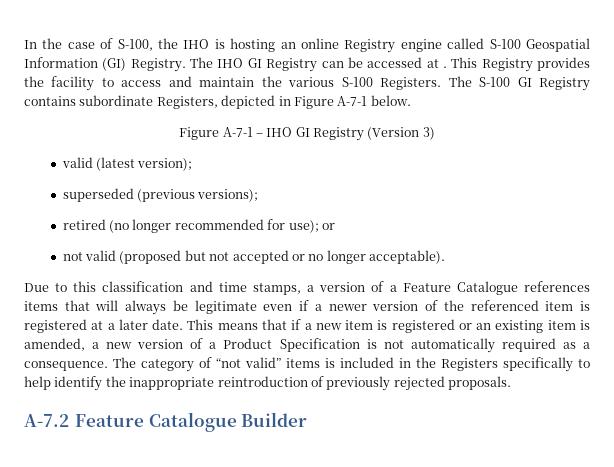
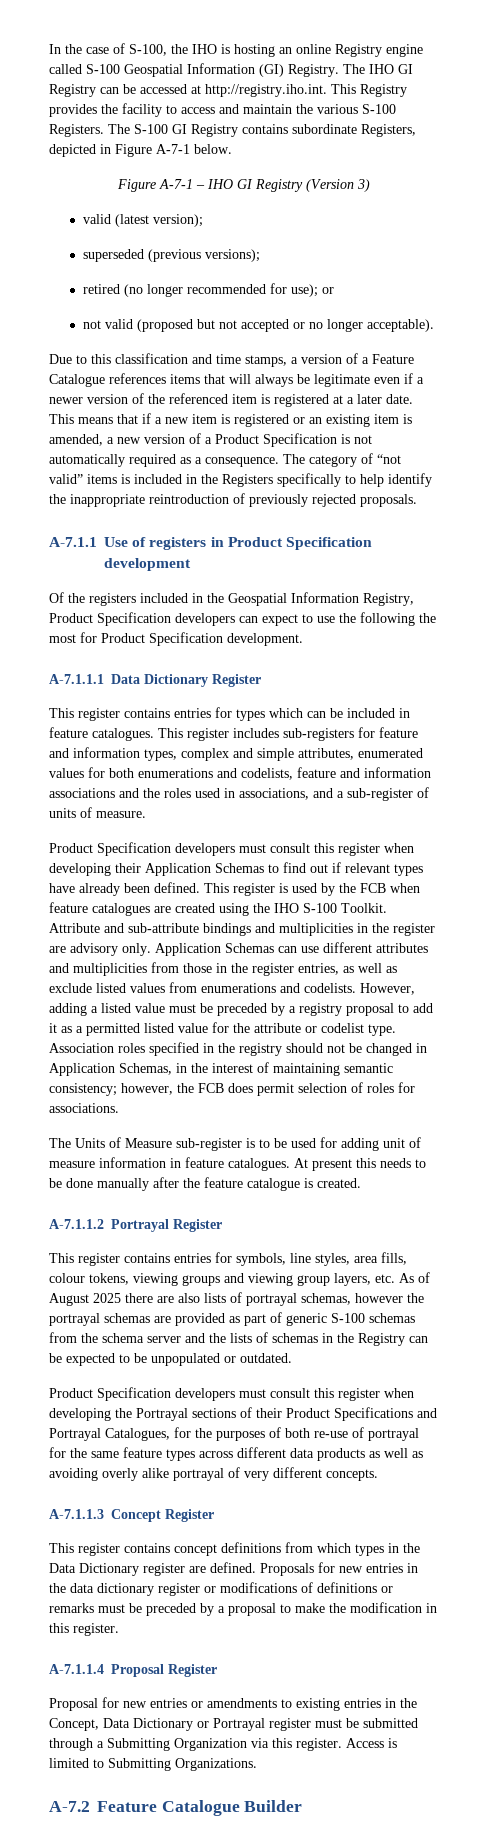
[442,66,447,68] . -> [205,84,327,97] http://registry.iho.int.
(511, 383) none -> [49,537,372,550] [104,558,191,571] [49,592,414,606] [49,612,436,626] [49,632,303,646] [49,674,261,687] [49,707,410,721] [49,727,418,741] [49,747,423,761] [49,767,431,780] [49,787,429,801] [49,807,146,818] [49,842,414,856] [49,862,423,876] [49,882,420,896] [49,902,387,916] [49,923,435,936] [49,942,428,956] [49,962,397,976] [49,982,415,995] [49,1003,433,1016] [49,1022,396,1036] [49,1042,427,1056] [49,1062,393,1076] [49,1082,415,1096] [49,1103,119,1113] [49,1137,421,1151] [49,1157,426,1171] [49,1177,361,1191] [49,1219,222,1232] [49,1252,407,1266] [49,1272,430,1286] [49,1292,424,1306] [49,1312,415,1326] [49,1332,428,1346] [49,1353,292,1366] [49,1387,414,1401] [49,1407,437,1421] [49,1427,419,1441] [49,1447,423,1461] [49,1467,378,1481] [49,1509,214,1522] [49,1542,420,1556] [49,1562,418,1576] [49,1582,393,1596] [49,1602,437,1616] [49,1623,119,1636] [49,1664,217,1677] [49,1697,417,1711] [49,1718,418,1731] [49,1738,397,1751] [49,1758,257,1771] // A-7.1.1 Use of registers in Product Specification development // Of the registers included in the Geospatial Information Registry, Product Specification developers can expect to use the following the most for Product Specification development. // A-7.1.1.1 Data Dictionary Register // This register contains entries for types which can be included in feature catalogues. This register includes sub-registers for feature and information types, complex and simple attributes, enumerated values for both enumerations and codelists, feature and information associations and the roles used in associations, and a sub-register of units of measure. // Product Specification developers must consult this register when developing their Application Schemas to find out if relevant types have already been defined. This register is used by the FCB when feature catalogues are created using the IHO S-100 Toolkit. Attribute and sub-attribute bindings and multiplicities in the register are advisory only. Application Schemas can use different attributes and multiplicities from those in the register entries, as well as exclude listed values from enumerations and codelists. However, adding a listed value must be preceded by a registry proposal to add it as a permitted listed value for the attribute or codelist type. Association roles specified in the registry should not be changed in Application Schemas, in the interest of maintaining semantic consistency; however, the FCB does permit selection of roles for associations. // The Units of Measure sub-register is to be used for adding unit of measure information in feature catalogues. At present this needs to be done manually after the feature catalogue is created. // A-7.1.1.2 Portrayal Register // This register contains entries for symbols, line styles, area fills, colour tokens, viewing groups and viewing group layers, etc. As of August 2025 there are also lists of portrayal schemas, however the portrayal schemas are provided as part of generic S-100 schemas from the schema server and the lists of schemas in the Registry can be expected to be unpopulated or outdated. // Product Specification developers must consult this register when developing the Portrayal sections of their Product Specifications and Portrayal Catalogues, for the purposes of both re-use of portrayal for the same feature types across different data products as well as avoiding overly alike portrayal of very different concepts. // A-7.1.1.3 Concept Register // This register contains concept definitions from which types in the Data Dictionary register are defined. Proposals for new entries in the data dictionary register or modifications of definitions or remarks must be preceded by a proposal to make the modification in this register. // A-7.1.1.4 Proposal Register // Proposal for new entries or amendments to existing entries in the Concept, Data Dictionary or Portrayal register must be submitted through a Submitting Organization via this register. Access is limited to Submitting Organizations.

